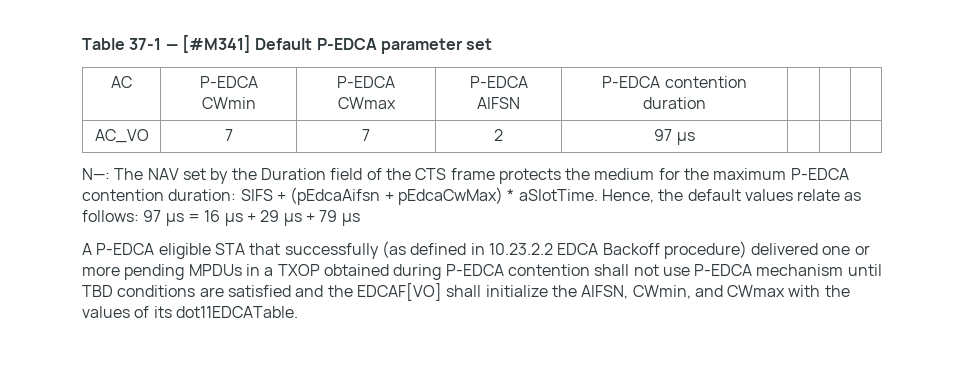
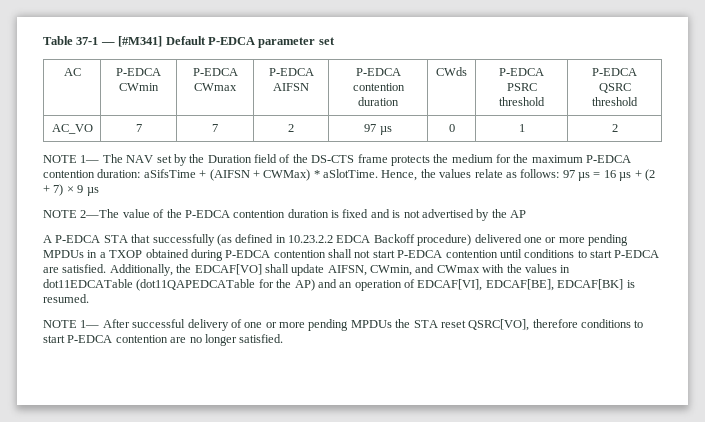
(706, 103) | | -> [436,67,467,76] [499,68,544,76] [506,83,537,91] [499,97,545,106] [592,68,637,76] [598,83,631,93] [592,97,638,106] CWds | P-EDCA PSRC threshold | P-EDCA QSRC threshold
[82,168,110,180] | | // N—: -> [448,124,455,132] [518,124,525,132] [611,124,618,132] [43,155,100,163] 0 | 1 | 2 // NOTE 1—
[415,168,447,180] CTS -> [311,155,355,163] DS-CTS
[240,187,503,205] SIFS + (pEdcaAifsn + pEdcaCwMax) -> [143,169,311,181] aSifsTime + (AIFSN + CWMax)
[687,189,741,201] default -> (436, 173) none
[260,210,360,226] 29 µs + 79 µs -> [644,169,655,181] [43,184,99,196] [43,209,526,221] (2 + 7) × 9 µs // NOTE 2—The value of the P-EDCA contention duration is fixed and is not advertised by the AP
[158,243,211,259] eligible -> (101, 239) none
[662,264,882,276] [82,285,324,297] use P-EDCA mechanism until TBD conditions are satisfied and -> [372,249,660,258] [43,264,173,276] start P-EDCA contention until conditions to start P-EDCA are satisfied. Additionally,
[485,285,577,297] initialize the -> [291,264,325,276] update
[134,306,298,318] of its dot11EDCATable. -> [560,265,571,273] [43,279,635,291] [43,294,89,303] [43,319,644,331] [43,334,284,346] in dot11EDCATable (dot11QAPEDCATable for the AP) and an operation of EDCAF[VI], EDCAF[BE], EDCAF[BK] is resumed. // NOTE 1— After successful delivery of one or more pending MPDUs the STA reset QSRC[VO], therefore conditions to start P-EDCA contention are no longer satisfied.

